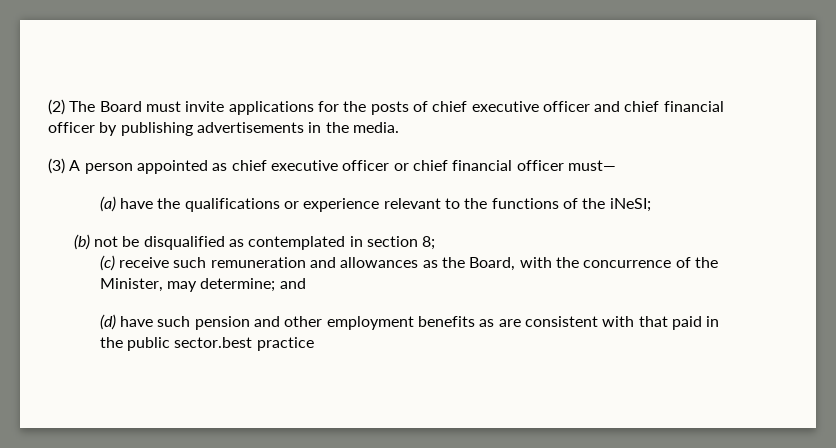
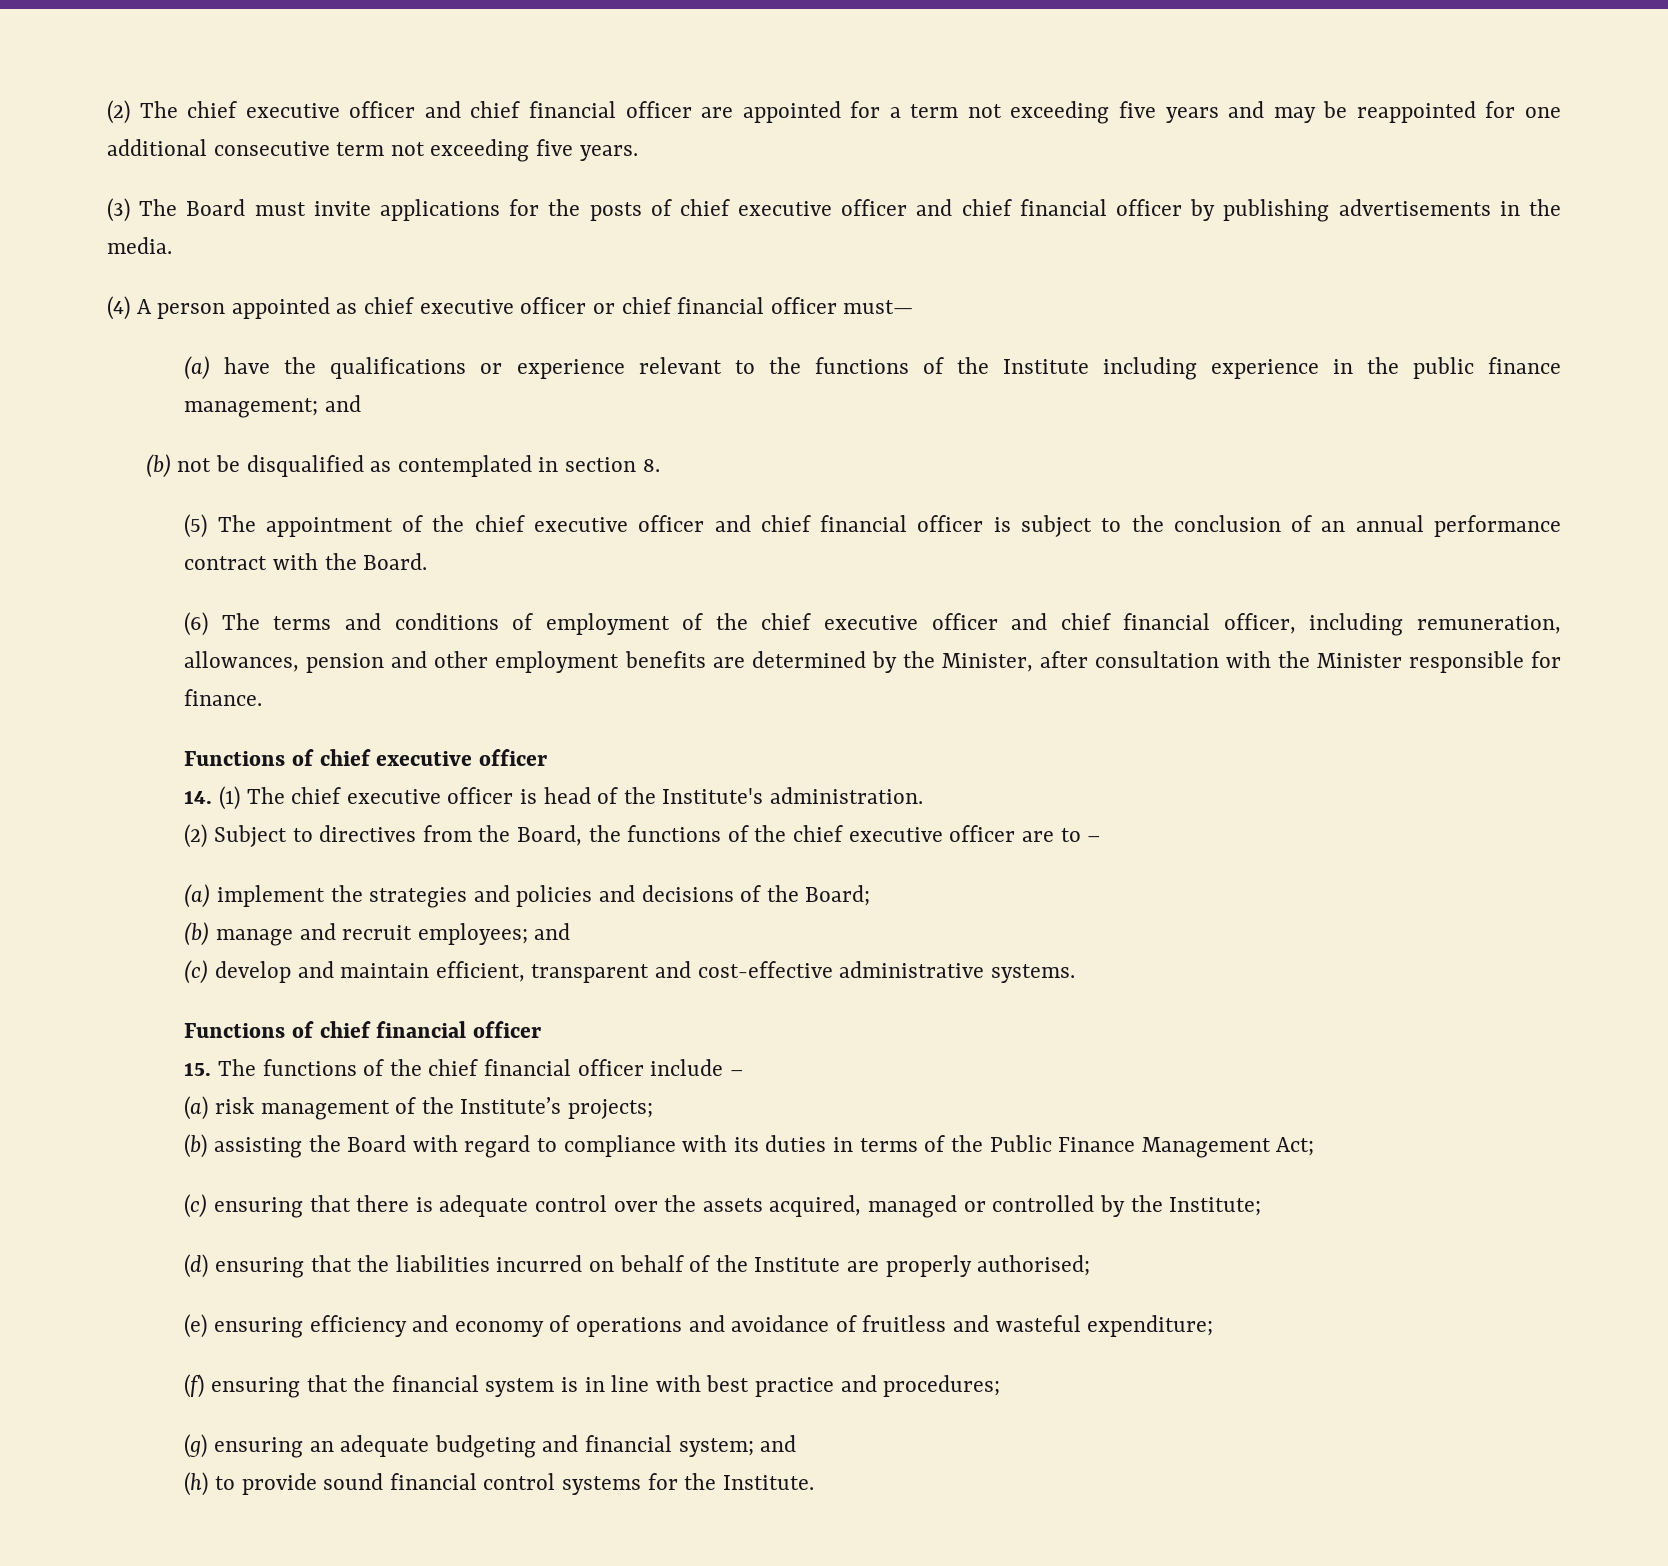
(96, 106) none -> [187,101,1561,124] [107,139,638,162] [107,198,178,222] chief executive officer and chief financial officer are appointed for a term not exceeding five years and may be reappointed for one additional consecutive term not exceeding five years. // (3) The
[48,158,65,174] (3) -> [107,296,130,320] (4)
[609,198,651,212] iNeSI; -> [1002,357,1562,380] [184,395,361,418] Institute including experience in the public finance management; and
[422,236,436,250] [99,255,718,271] [99,278,306,292] [99,314,191,330] 8; // (c) receive such remuneration and allowances as the Board, with the concurrence of the Minister, may determine; and // (d) have such -> [642,459,660,472] [184,514,1561,538] [184,553,428,570] [184,612,1562,636] [184,651,300,672] 8. // (5) The appointment of the chief executive officer and chief financial officer is subject to the conclusion of an annual performance contract with the Board. // (6) The terms and conditions of employment of the chief executive officer and chief financial officer, including remuneration, allowances,
[479,316,720,330] [99,337,314,351] as are consistent with that paid in the public sector.best practice -> [712,651,1561,673] [184,689,263,706] [184,749,547,766] [184,786,924,810] [184,824,1102,848] [184,884,871,908] [184,922,571,946] [184,960,1075,984] [184,1021,541,1038] [184,1059,744,1076] [184,1096,653,1120] [184,1134,1315,1158] [184,1194,1262,1218] [184,1254,1091,1278] [184,1314,1214,1338] [184,1374,1001,1398] [184,1434,797,1458] [184,1472,814,1496] are determined by the Minister, after consultation with the Minister responsible for finance. // Functions of chief executive officer // 14. (1) The chief executive officer is head of the Institute's administration. // (2) Subject to directives from the Board, the functions of the chief executive officer are to – // (a) implement the strategies and policies and decisions of the Board; // (b) manage and recruit employees; and // (c) develop and maintain efficient, transparent and cost-effective administrative systems. // Functions of chief financial officer // 15. The functions of the chief financial officer include – // (a) risk management of the Institute’s projects; // (b) assisting the Board with regard to compliance with its duties in terms of the Public Finance Management Act; // (c) ensuring that there is adequate control over the assets acquired, managed or controlled by the Institute; // (d) ensuring that the liabilities incurred on behalf of the Institute are properly authorised; // (e) ensuring efficiency and economy of operations and avoidance of fruitless and wasteful expenditure; // (f) ensuring that the financial system is in line with best practice and procedures; // (g) ensuring an adequate budgeting and financial system; and // (h) to provide sound financial control systems for the Institute.

